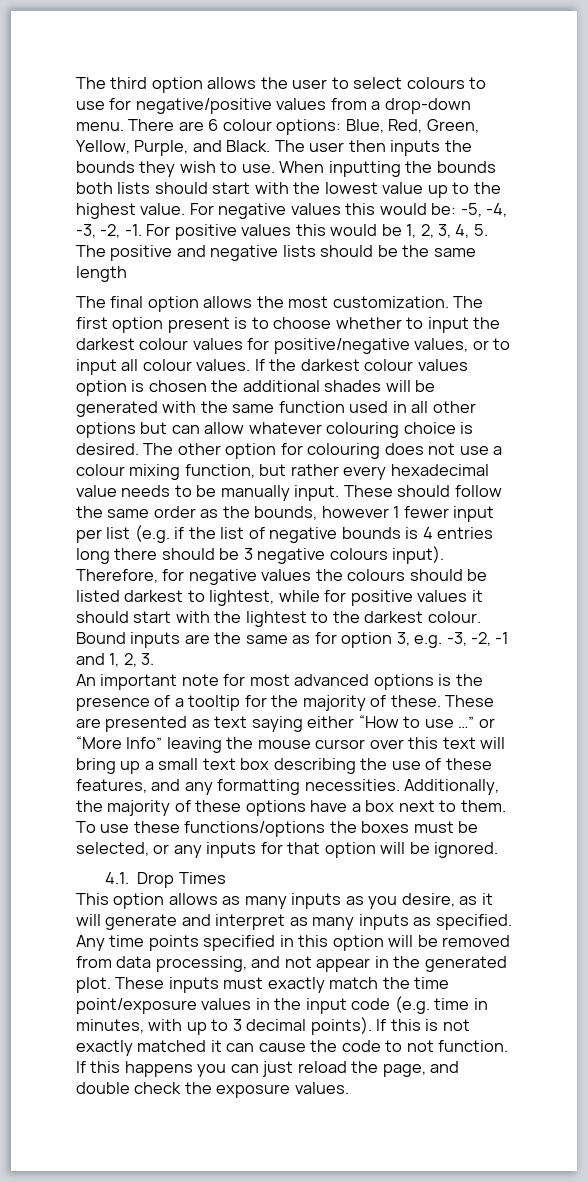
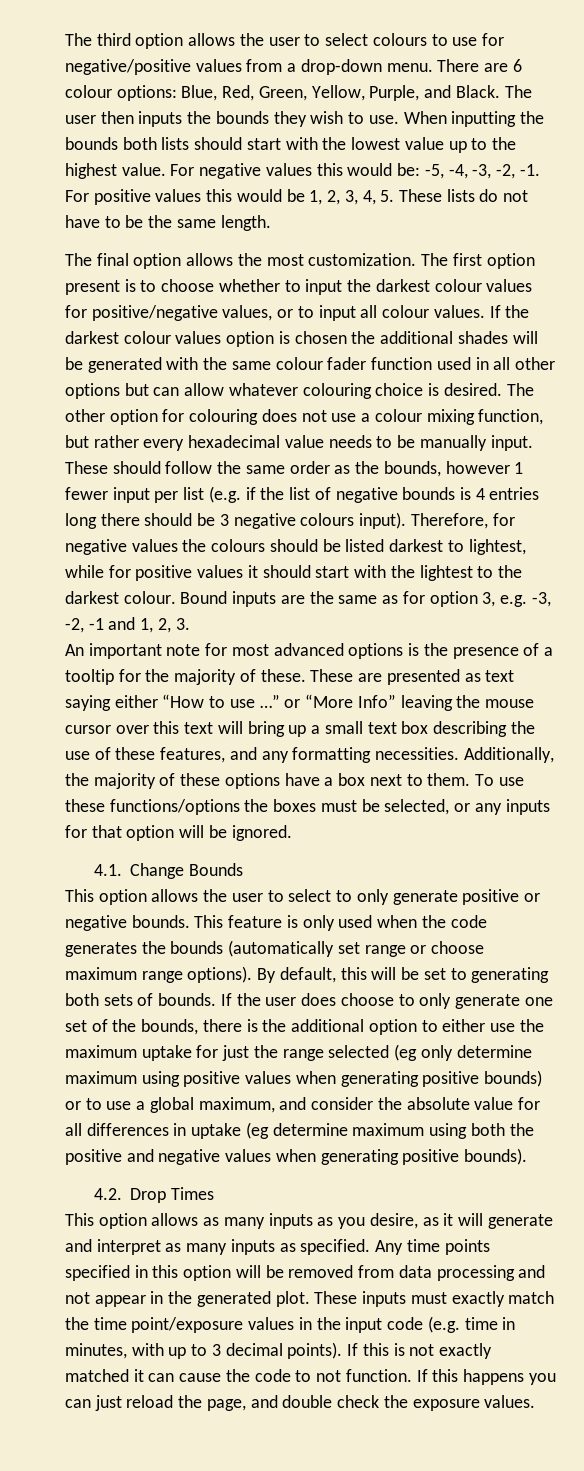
[76,245,374,261] The positive and negative lists should -> [398,189,529,202] [65,215,121,228] These lists do not have to
[76,266,127,282] length -> [220,215,271,231] length.
(275, 408) none -> [275,357,367,370] colour fader
(129, 878) none -> [130,863,244,879] [65,889,540,905] [65,915,487,931] [65,940,485,957] [65,966,550,983] [65,993,553,1009] [65,1019,544,1035] [65,1044,532,1061] [65,1070,543,1087] [65,1097,540,1113] [65,1122,534,1139] [65,1148,528,1165] [93,1188,122,1200] Change Bounds // This option allows the user to select to only generate positive or negative bounds. This feature is only used when the code generates the bounds (automatically set range or choose maximum range options). By default, this will be set to generating both sets of bounds. If the user does choose to only generate one set of the bounds, there is the additional option to either use the maximum uptake for just the range selected (eg only determine maximum using positive values when generating positive bounds) or to use a global maximum, and consider the absolute value for all differences in uptake (eg determine maximum using both the positive and negative values when generating positive bounds). // 4.2.
[155,956,247,972] processing, -> [436,1265,515,1281] processing

